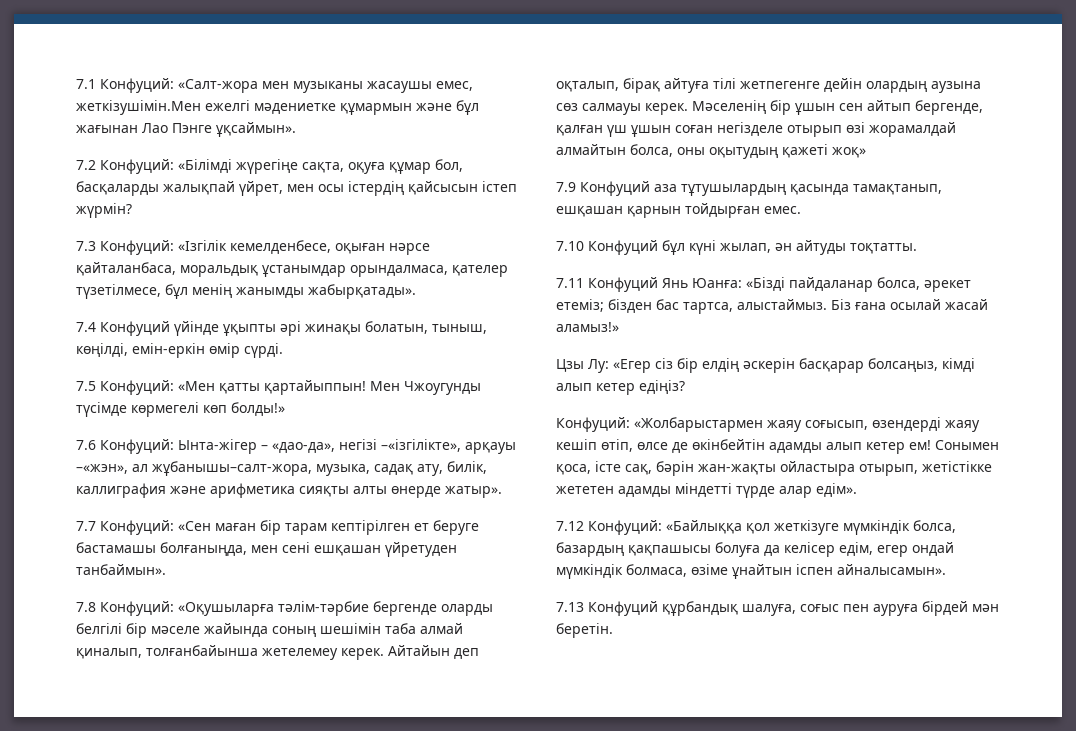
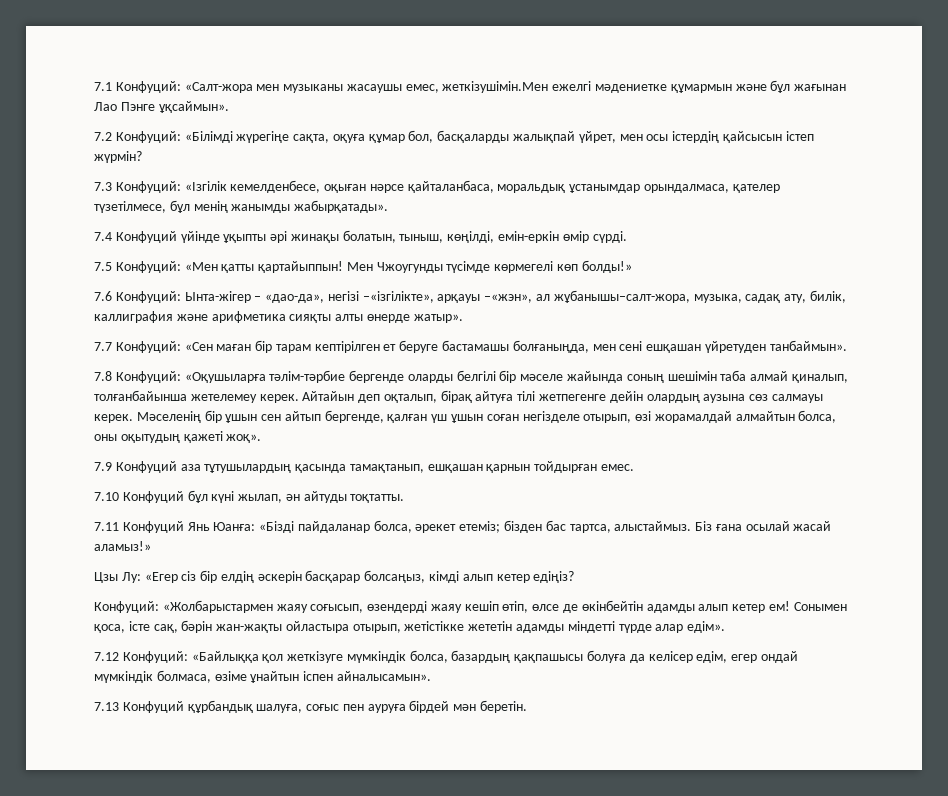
[787,125,842,137] отырып -> [583,414,632,423] отырып,
[832,147,866,158] жоқ» -> [226,434,262,443] жоқ».
[556,486,614,494] жететен -> [468,621,513,631] жететін

